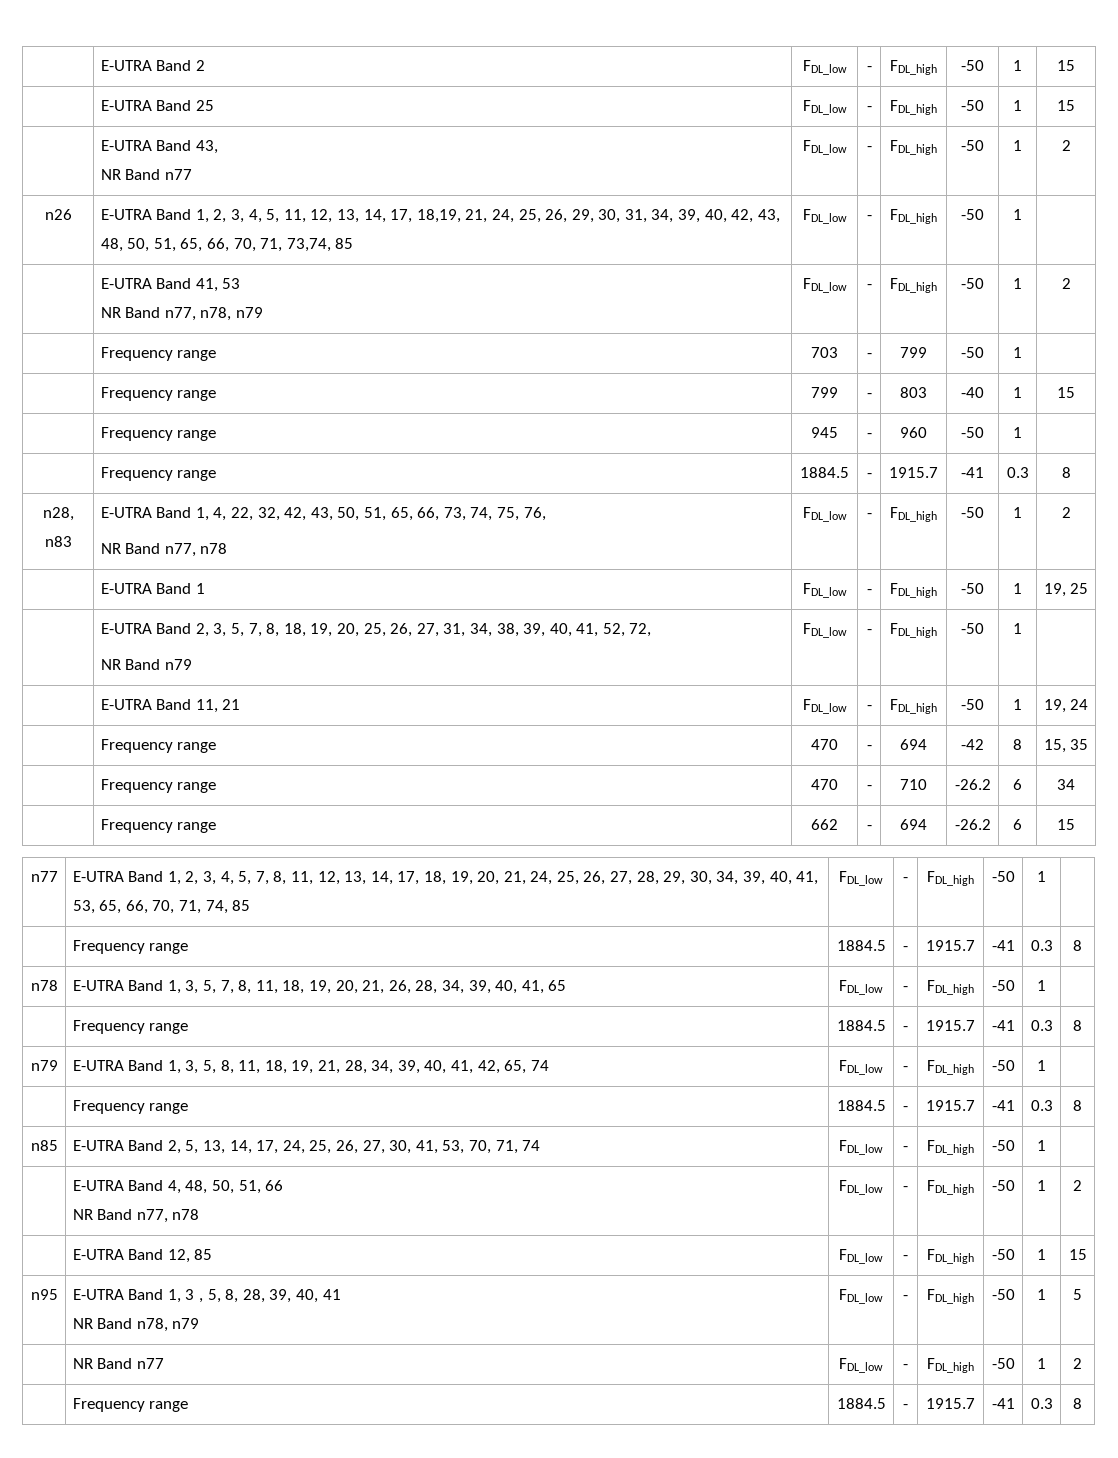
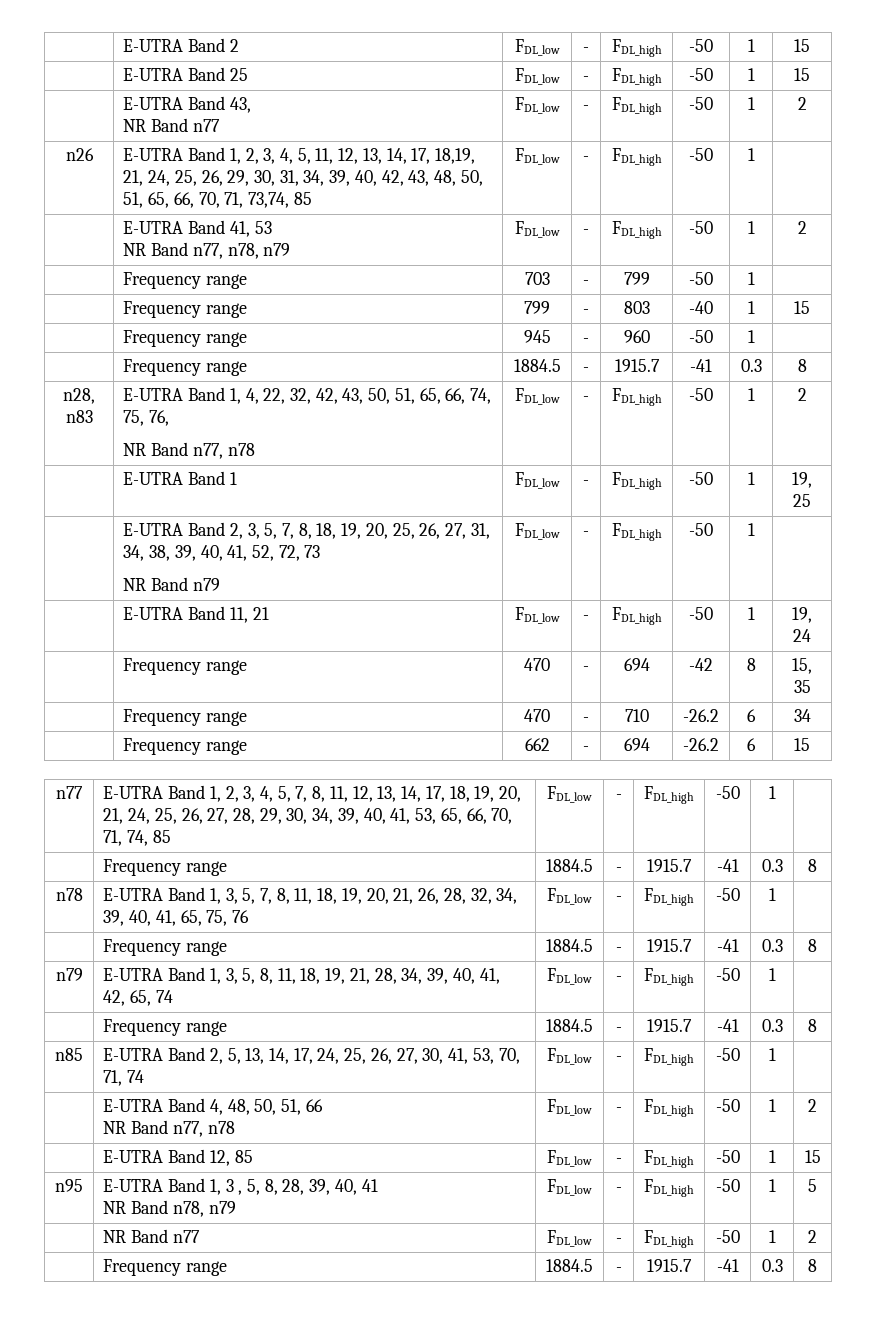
[443,507,466,521] 73, -> (466, 396) none
(652, 630) none -> [304,545,321,558] 73
[441,980,567,994] 34, 39, 40, 41, 65 -> [470,888,518,904] [103,910,249,926] 32, 34, 39, 40, 41, 65, 75, 76

